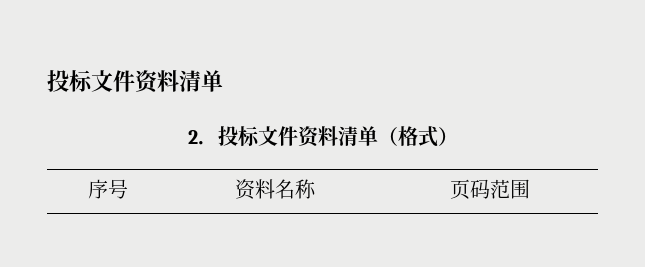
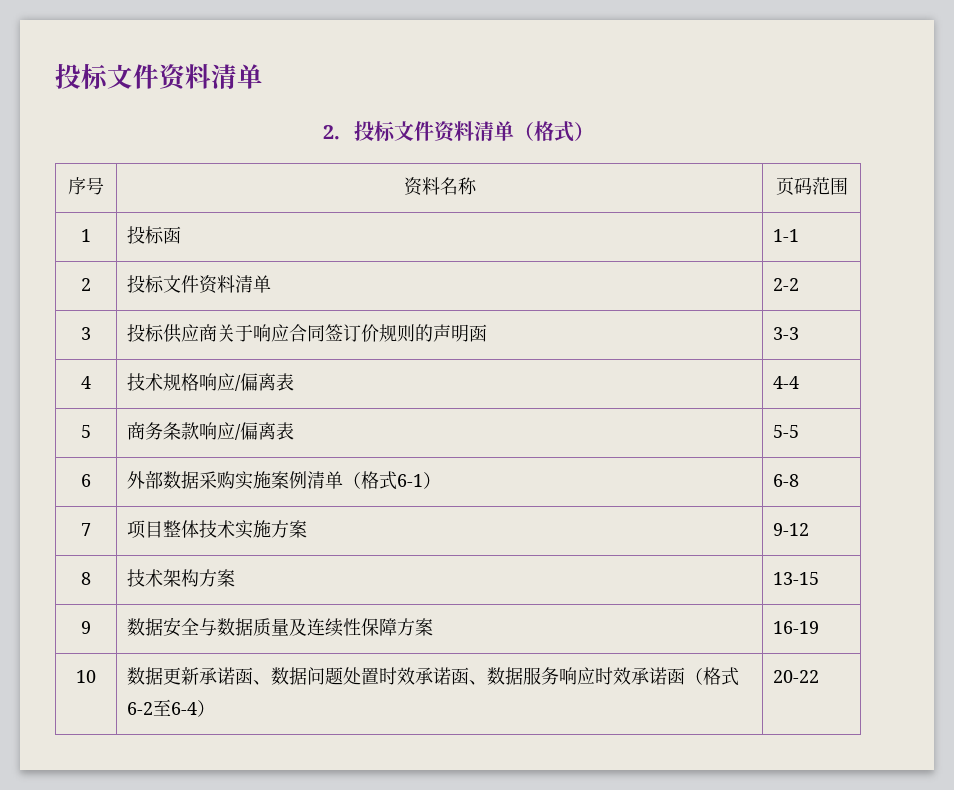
(530, 189) none -> [81,229,91,242] [126,226,181,244] [772,229,799,242] [81,278,91,291] [126,275,271,294] [772,278,799,291] [81,327,91,340] [126,324,487,343] [772,327,799,340] [81,376,91,389] [126,373,294,391] [772,376,799,389] [81,425,91,438] [126,422,294,440] [772,425,799,438] [81,474,91,487] [126,471,441,490] [772,474,799,487] [81,523,91,536] [126,520,307,539] [772,523,809,536] [81,572,91,585] [126,569,235,587] [772,572,819,585] [81,621,91,634] [126,617,433,637] [772,621,819,634] [76,670,96,683] [126,667,739,686] [126,699,215,717] [772,670,819,683] // 1 | 投标函 | 1-1 // 2 | 投标文件资料清单 | 2-2 // 3 | 投标供应商关于响应合同签订价规则的声明函 | 3-3 // 4 | 技术规格响应/偏离表 | 4-4 // 5 | 商务条款响应/偏离表 | 5-5 // 6 | 外部数据采购实施案例清单（格式6-1） | 6-8 // 7 | 项目整体技术实施方案 | 9-12 // 8 | 技术架构方案 | 13-15 // 9 | 数据安全与数据质量及连续性保障方案 | 16-19 // 10 | 数据更新承诺函、数据问题处置时效承诺函、数据服务响应时效承诺函（格式6-2至6-4） | 20-22

